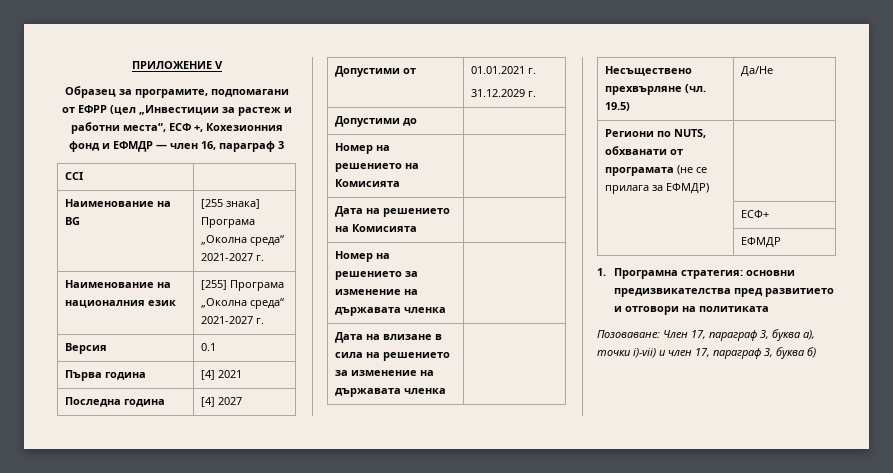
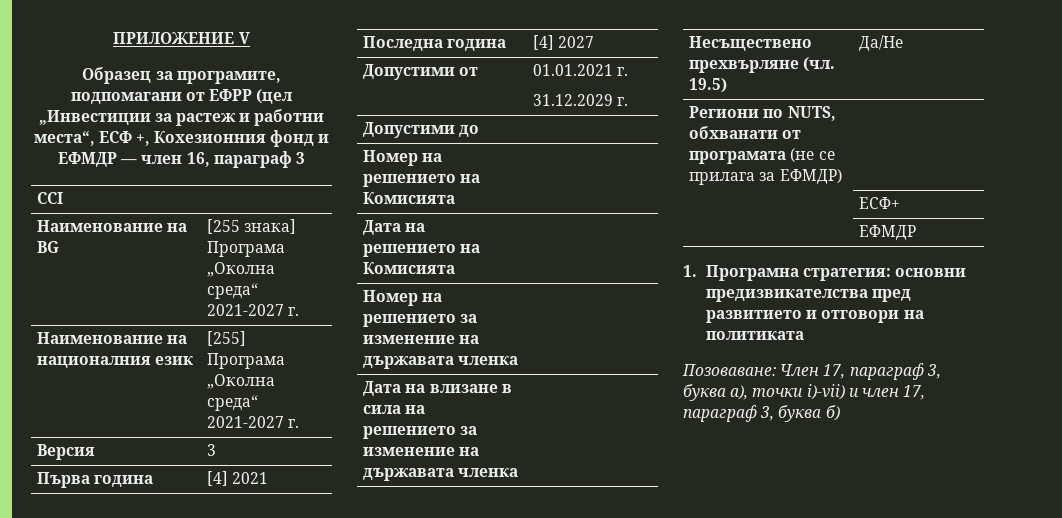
[201,343,217,351] 0.1 -> [207,444,217,456] 3

